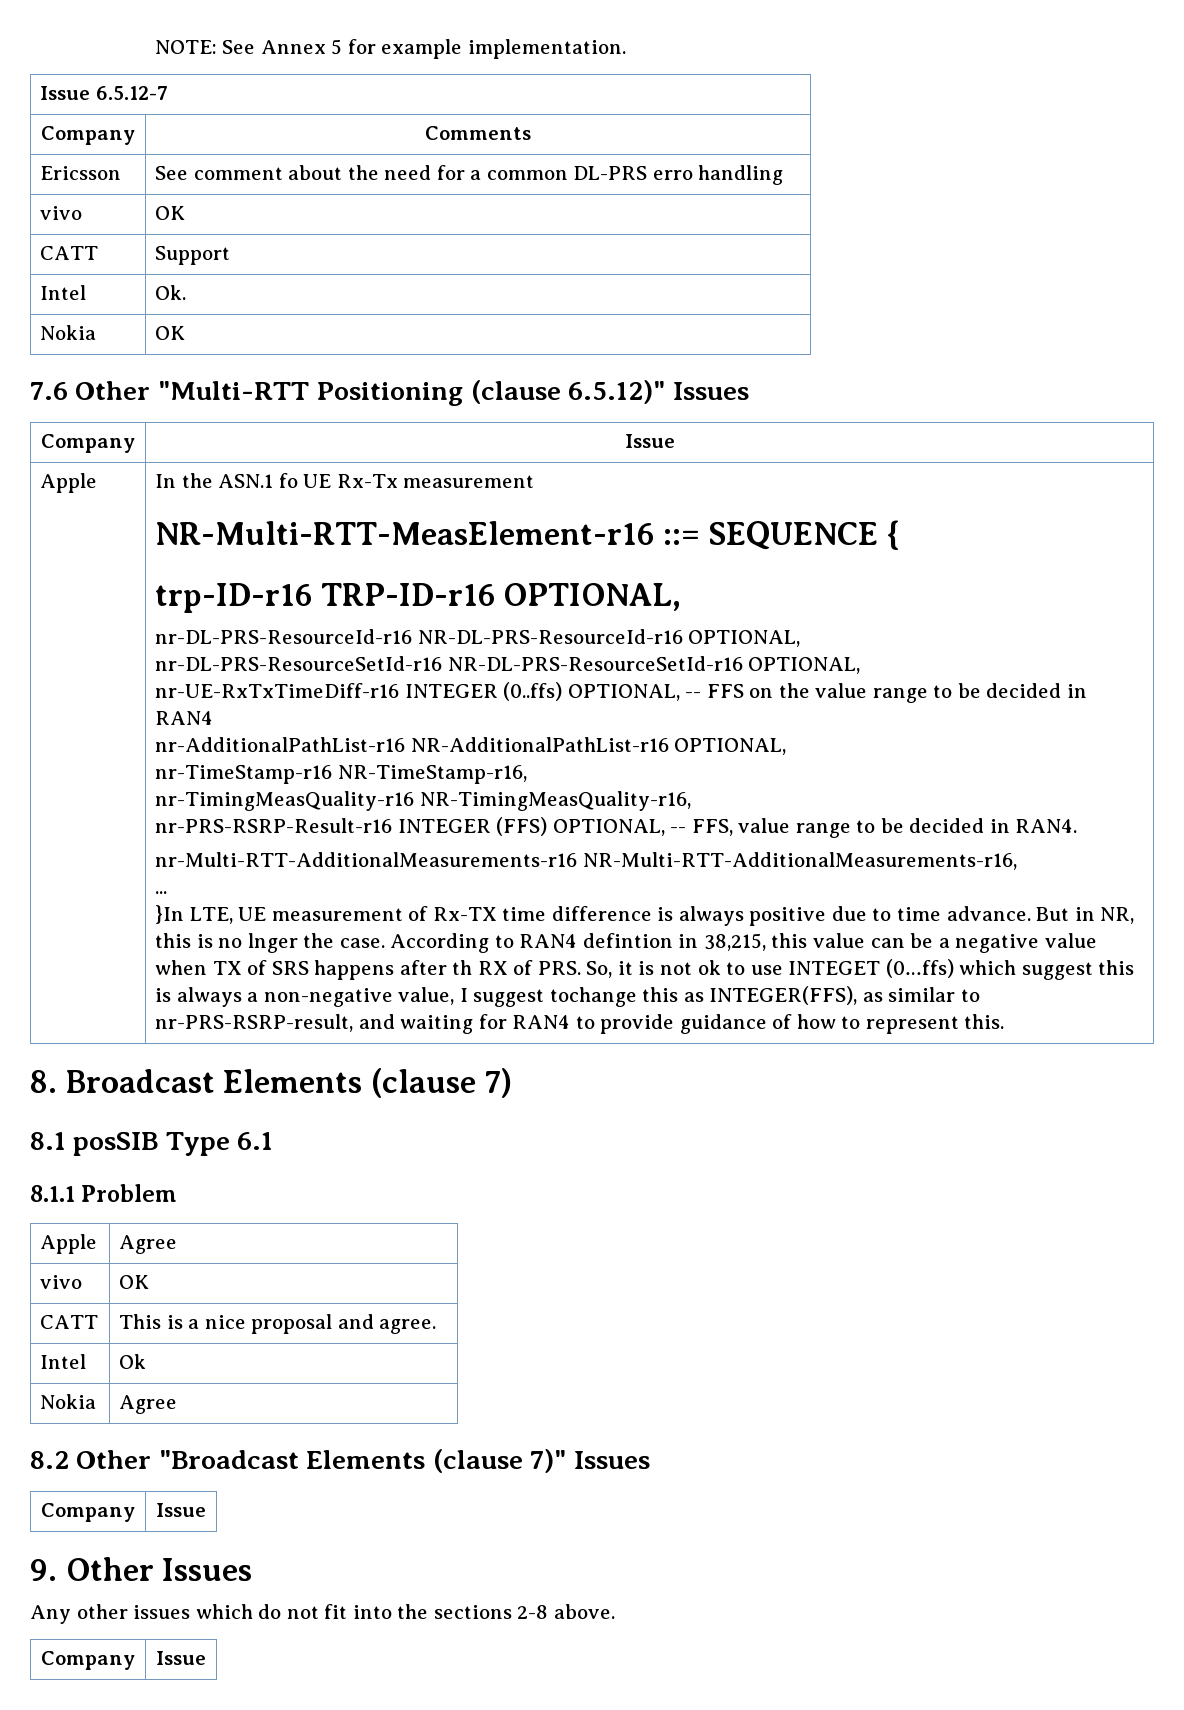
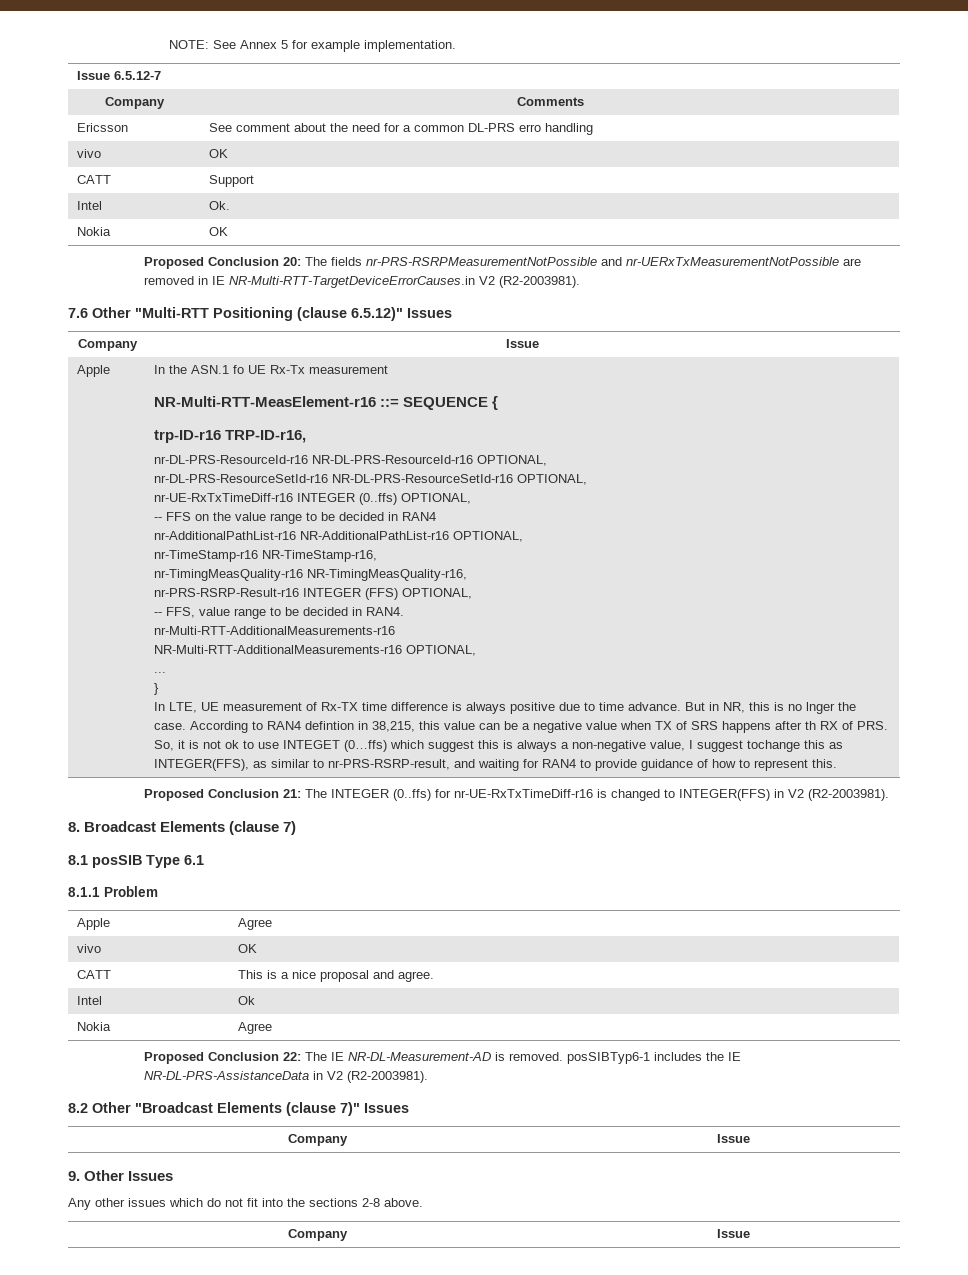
(186, 333) none -> [143,257,861,269] [143,276,580,288] // Proposed Conclusion 20: The fields nr-PRS-RSRPMeasurementNotPossible and nr-UERxTxMeasurementNotPossible are removed in IE NR-Multi-RTT-TargetDeviceErrorCauses.in V2 (R2-2003981).
[320,583,682,611] TRP-ID-r16 OPTIONAL, -> [224,430,306,443] TRP-ID-r16,
(680, 692) none -> (471, 498) //
(665, 827) none -> (472, 593) //
[582,852,1017,870] NR-Multi-RTT-AdditionalMeasurements-r16, -> [153,645,476,656] // NR-Multi-RTT-AdditionalMeasurements-r16 OPTIONAL,
[155,905,185,924] }In -> [153,683,159,695] [153,702,165,711] } // In
(1005, 1021) none -> [143,789,889,801] // Proposed Conclusion 21: The INTEGER (0..ffs) for nr-UE-RxTxTimeDiff-r16 is changed to INTEGER(FFS) in V2 (R2-2003981).
(178, 1404) none -> [143,1052,741,1064] [143,1071,428,1083] // Proposed Conclusion 22: The IE NR-DL-Measurement-AD is removed. posSIBTyp6-1 includes the IE NR-DL-PRS-AssistanceData in V2 (R2-2003981).

